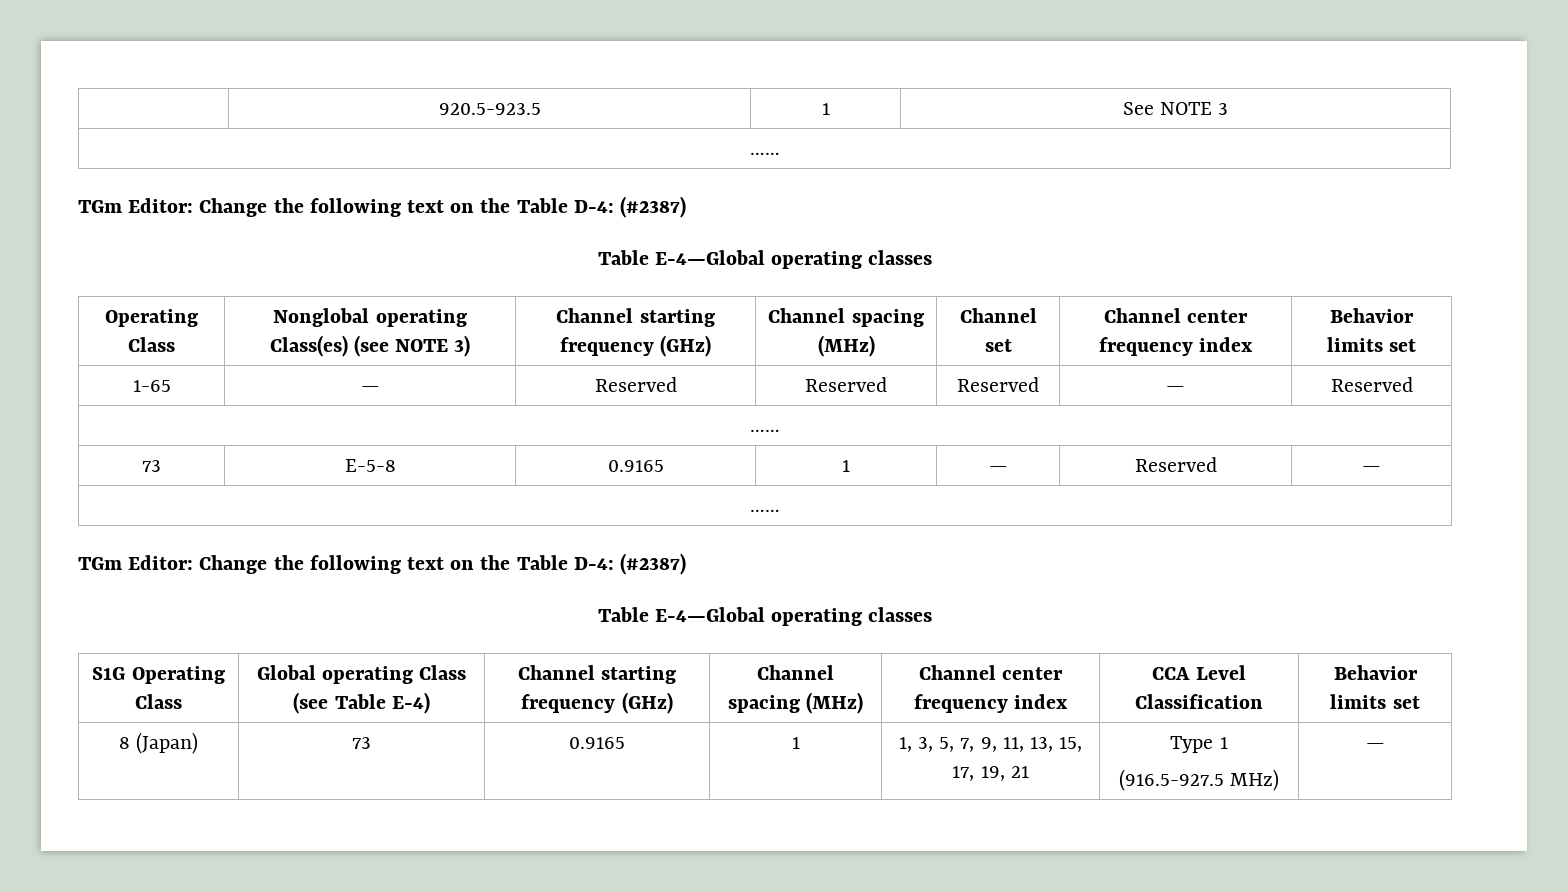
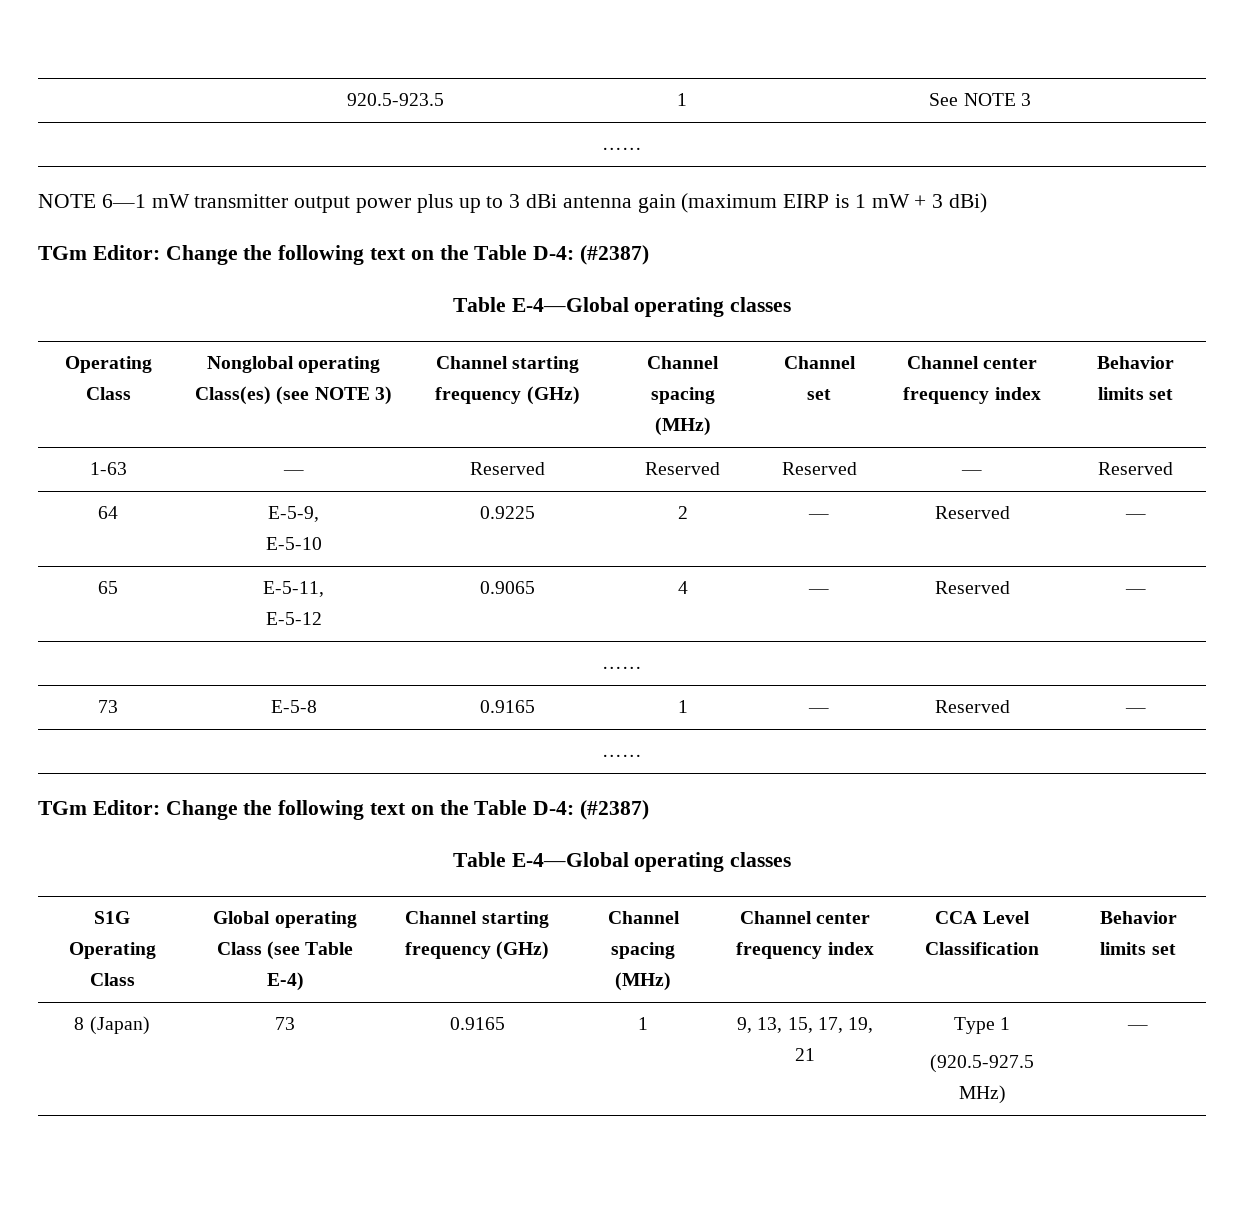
(780, 153) none -> [38,193,988,213] // NOTE 6—1 mW transmitter output power plus up to 3 dBi antenna gain (maximum EIRP is 1 mW + 3 dBi)
[132,380,171,392] 1-65 -> [89,462,127,475] 1-63
(1413, 384) none -> [98,506,118,519] [268,506,319,522] [265,537,322,550] [480,506,535,519] [677,506,688,519] [808,514,829,519] [934,506,1010,519] [1124,514,1146,519] [98,581,118,594] [263,581,324,597] [265,612,322,625] [480,581,535,594] [677,581,688,594] [808,589,829,594] [934,581,1010,594] [1124,589,1146,594] // 64 | E-5-9, // E-5-10 | 0.9225 | 2 | — | Reserved | — // 65 | E-5-11, // E-5-12 | 0.9065 | 4 | — | Reserved | —
[898,737,1024,752] 1, 3, 5, 7, 9, 11, -> [736,1017,752,1033] 9,
[1118,769,1224,791] (916.5-927.5 -> [930,1054,1034,1073] (920.5-927.5

